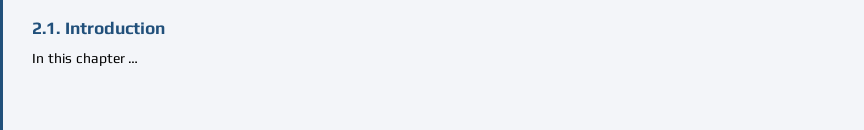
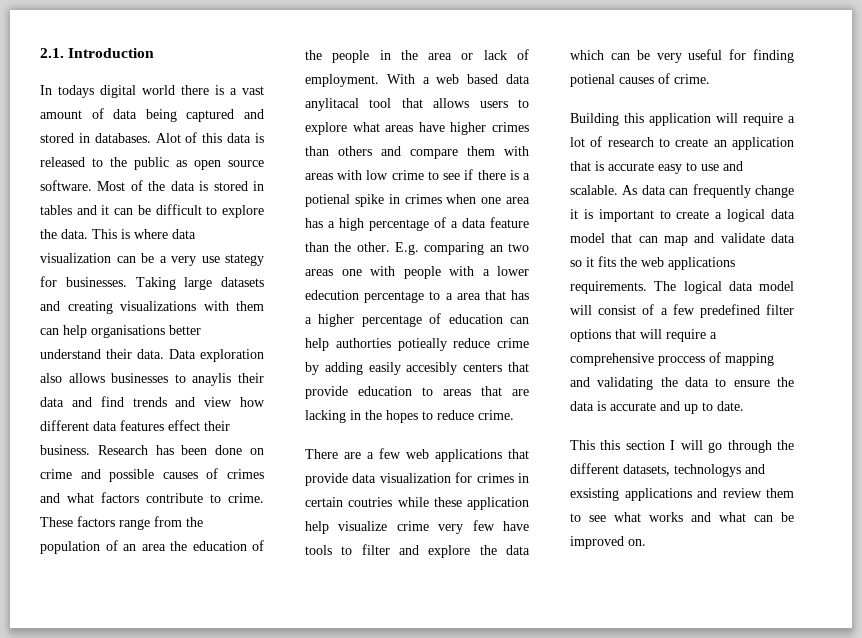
[47,53,139,66] this chapter … -> [58,85,264,98] [40,108,264,122] [40,132,264,143] [40,157,264,170] [40,180,264,191] [40,204,264,218] [40,229,196,239] [40,253,264,266] [40,276,264,290] [40,301,264,314] [40,325,201,338] [40,349,264,362] [40,373,264,386] [40,396,265,407] [40,420,230,431] [40,445,264,455] [40,468,264,482] [40,492,264,503] [40,516,203,530] [40,540,264,554] [305,49,529,63] [305,74,530,87] [305,98,529,111] [305,122,529,135] [305,146,529,159] [305,169,530,180] [305,194,530,207] [305,217,529,231] [305,242,529,255] [305,266,529,279] [305,290,529,303] [305,313,529,327] [305,338,529,351] [305,362,529,375] [305,386,529,399] [305,410,514,423] [305,448,529,462] [305,472,529,486] [305,497,529,510] [305,520,529,534] [305,544,530,558] [570,49,794,63] [570,73,710,87] [570,113,795,126] [570,136,794,150] [570,161,743,174] [570,184,794,198] [570,209,795,222] [570,233,795,246] [570,256,735,270] [570,281,794,294] [570,304,794,318] [570,329,717,342] [570,352,774,366] [570,377,794,390] [570,401,744,414] [570,440,794,453] [570,463,765,477] [570,488,794,501] [570,512,794,522] [570,536,646,549] todays digital world there is a vast amount of data being captured and stored in databases. Alot of this data is released to the public as open source software. Most of the data is stored in tables and it can be difficult to explore the data. This is where data visualization can be a very use stategy for businesses. Taking large datasets and creating visualizations with them can help organisations better understand their data. Data exploration also allows businesses to anaylis their data and find trends and view how different data features effect their business. Research has been done on crime and possible causes of crimes and what factors contribute to crime. These factors range from the population of an area the education of the people in the area or lack of employment. With a web based data anylitacal tool that allows users to explore what areas have higher crimes than others and compare them with areas with low crime to see if there is a potienal spike in crimes when one area has a high percentage of a data feature than the other. E.g. comparing an two areas one with people with a lower edecution percentage to a area that has a higher percentage of education can help authorties potieally reduce crime by adding easily accesibly centers that provide education to areas that are lacking in the hopes to reduce crime. // There are a few web applications that provide data visualization for crimes in certain coutries while these application help visualize crime very few have tools to filter and explore the data which can be very useful for finding potienal causes of crime. // Building this application will require a lot of research to create an application that is accurate easy to use and scalable. As data can frequently change it is important to create a logical data model that can map and validate data so it fits the web applications requirements. The logical data model will consist of a few predefined filter options that will require a comprehensive proccess of mapping and validating the data to ensure the data is accurate and up to date. // This this section I will go through the different datasets, technologys and exsisting applications and review them to see what works and what can be improved on.

